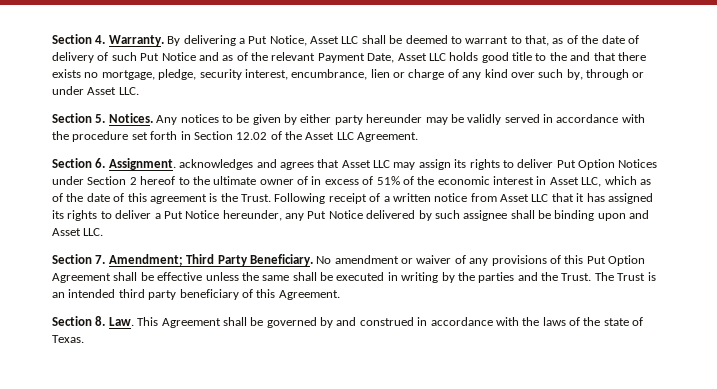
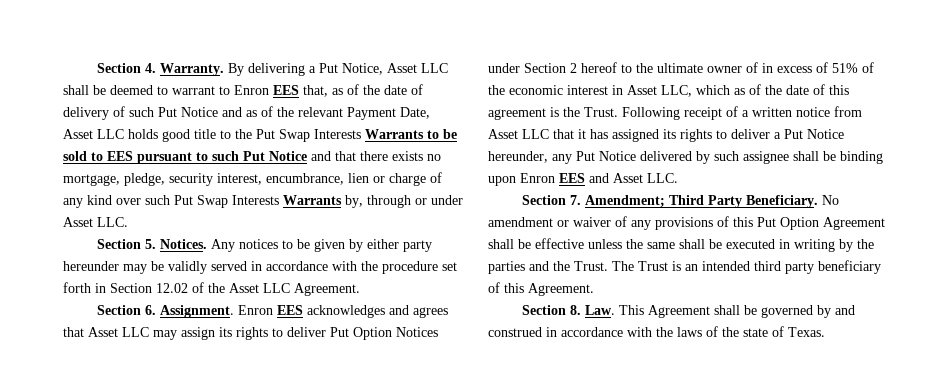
(522, 40) none -> [234,85,299,95] Enron EES
(567, 56) none -> [256,129,457,142] [63,151,307,164] Put Swap Interests Warrants to be sold to EES pursuant to such Put Notice
(564, 73) none -> [174,195,342,208] Put Swap Interests Warrants
(176, 164) none -> [238,305,304,315] Enron EES
(626, 217) none -> [520,173,585,183] Enron EES

